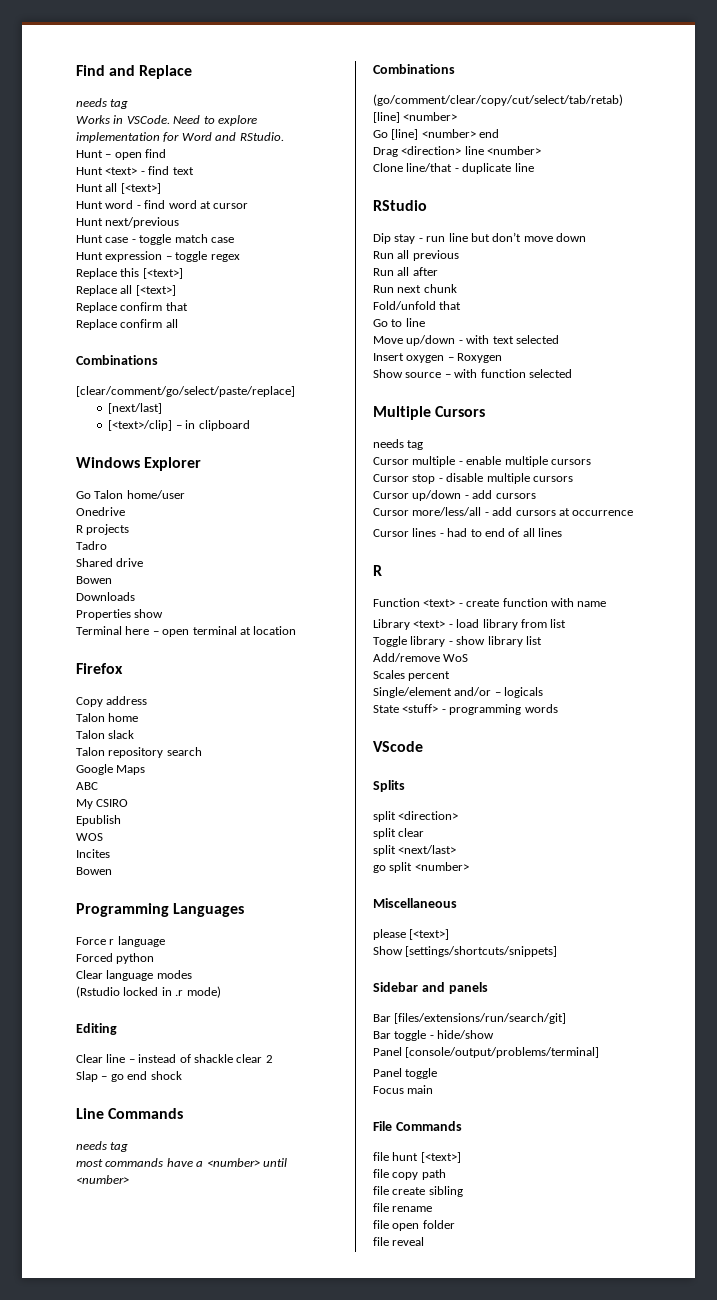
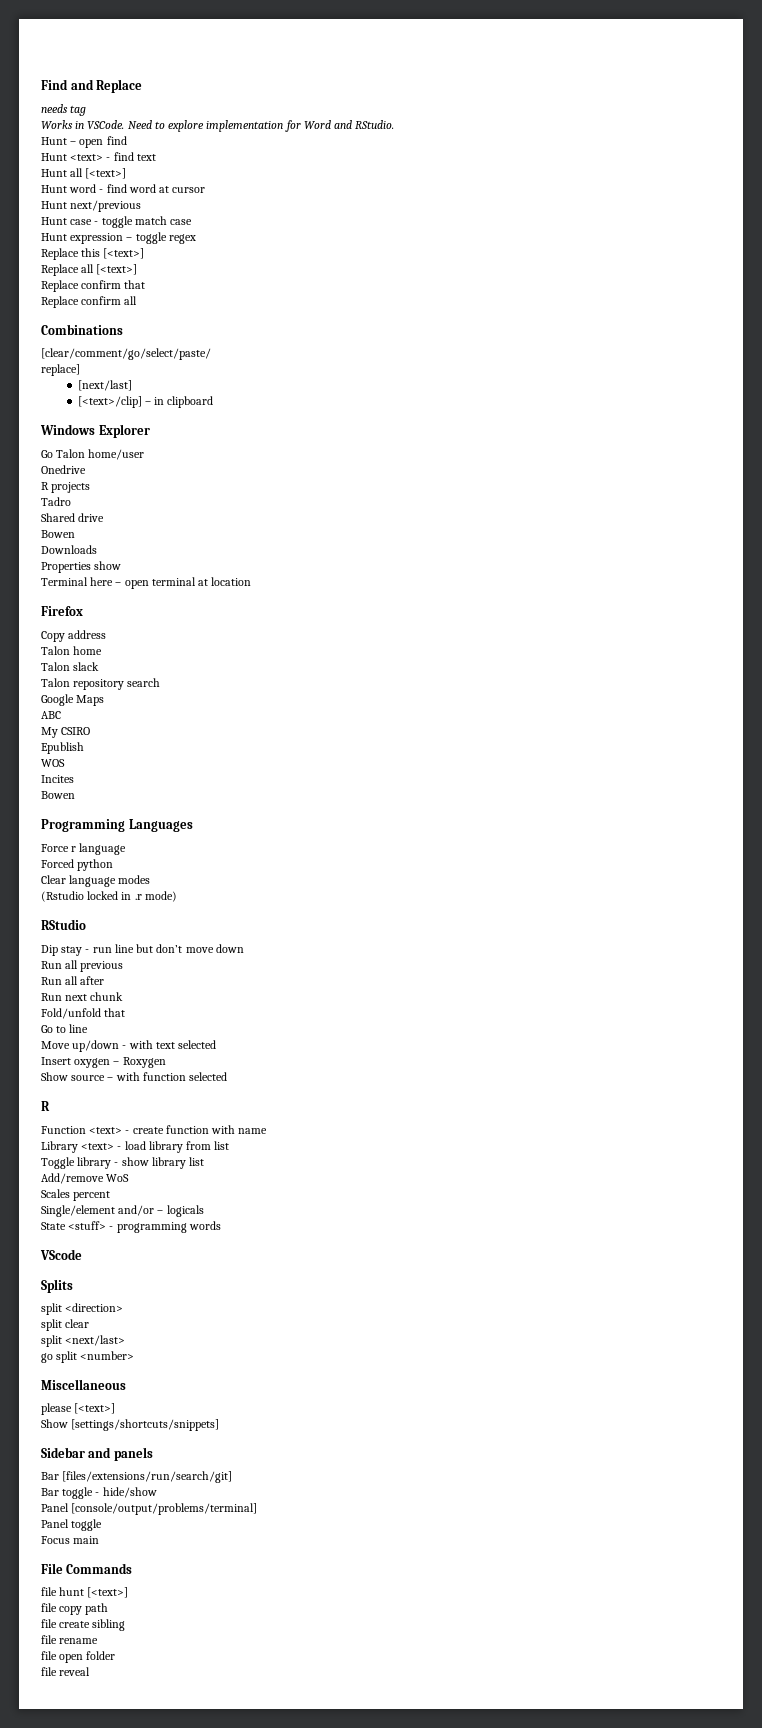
[76,386,295,397] [clear/comment/go/select/paste/replace] -> [41,348,211,360] [41,364,80,376] [clear/comment/go/select/paste/ // replace]
[76,1023,117,1035] [76,1054,273,1063] [76,1071,182,1082] [76,1108,184,1119] [76,1141,129,1152] [76,1158,287,1167] [76,1175,129,1184] [373,64,455,74] [373,94,623,106] [373,112,458,123] [373,129,500,140] [373,146,542,157] [373,163,534,174] // Editing // Clear line – instead of shackle clear 2 // Slap – go end shock // Line Commands // needs tag // most commands have a <number> until <number> // Combinations // (go/comment/clear/copy/cut/select/tab/retab) [line] <number> // Go [line] <number> end // Drag <direction> line <number> // Clone line/that - duplicate line -> (177, 896) none
[373,406,486,420] [373,439,424,450] [373,456,591,467] [373,473,573,484] [373,490,536,501] [373,507,634,516] [373,528,562,537] // Multiple Cursors // needs tag // Cursor multiple - enable multiple cursors // Cursor stop - disable multiple cursors // Cursor up/down - add cursors // Cursor more/less/all - add cursors at occurrence // Cursor lines - had to end of all lines -> (228, 1076) none

